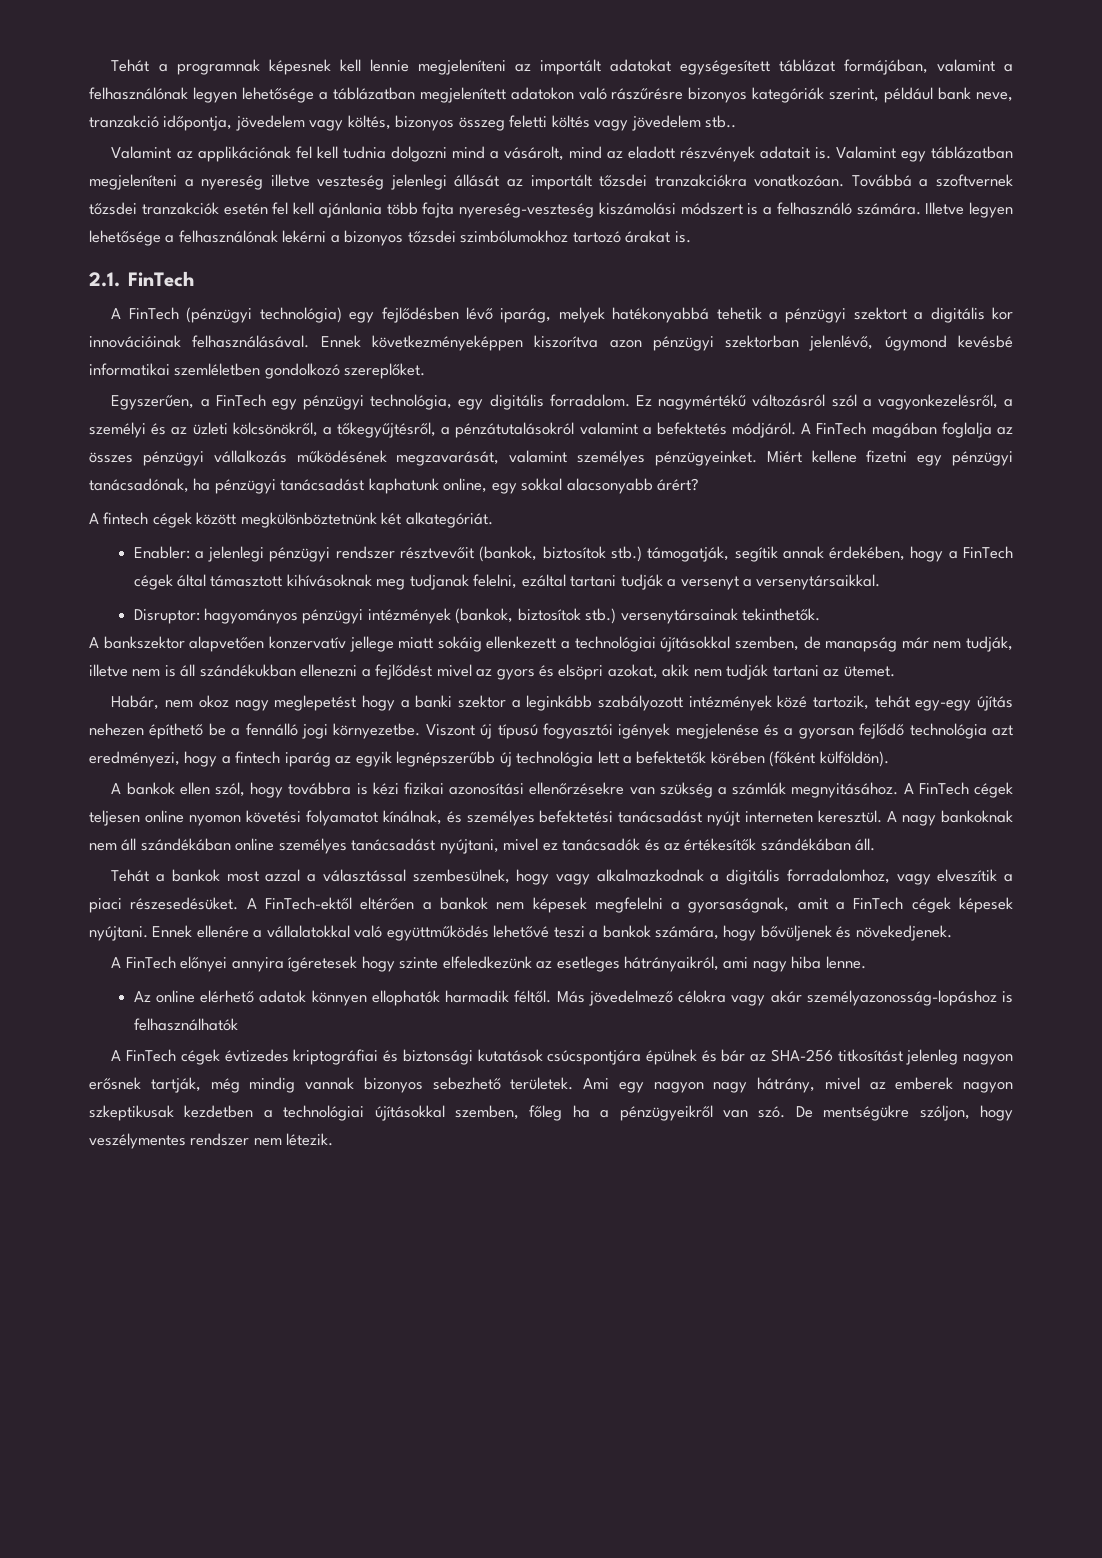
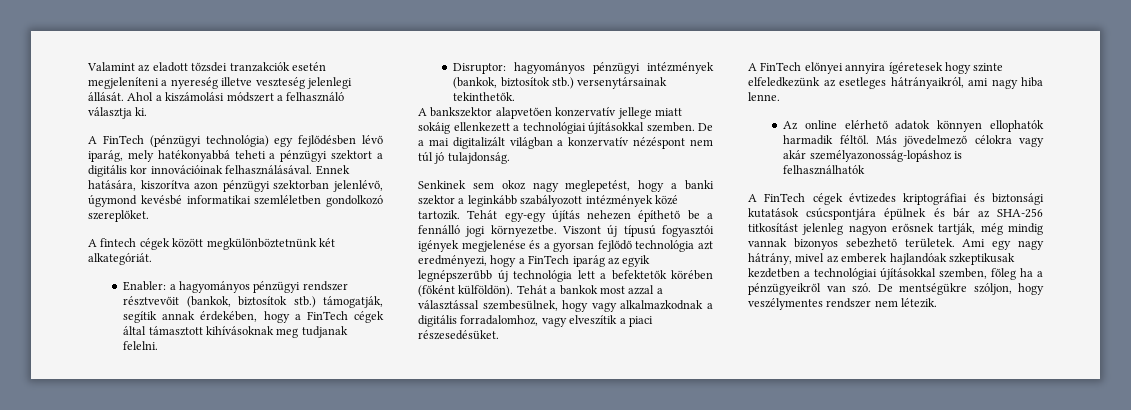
[111,59,1014,75] [89,87,1014,103] [89,115,737,131] [111,146,1014,162] Tehát a programnak képesnek kell lennie megjeleníteni az importált adatokat egységesített táblázat formájában, valamint a felhasználónak legyen lehetősége a táblázatban megjelenített adatokon való rászűrésre bizonyos kategóriák szerint, például bank neve, tranzakció időpontja, jövedelem vagy költés, bizonyos összeg feletti költés vagy jövedelem stb.. // Valamint az applikációnak fel kell tudnia dolgozni mind a vásárolt, mind az eladott részvények adatait is. Valamint egy táblázatban -> [87,62,326,72] Valamint az eladott tőzsdei tranzakciók esetén
[454,174,1013,190] [89,202,594,218] állását az importált tőzsdei tranzakciókra vonatkozóan. Továbbá a szoftvernek tőzsdei tranzakciók esetén fel kell ajánlania több fajta nyereség-veszteség -> [88,92,162,101] állását. Ahol a
[747,203,759,215] is -> (274, 97) none
[856,202,1013,218] [89,230,691,246] [89,271,195,287] számára. Illetve legyen lehetősége a felhasználónak lekérni a bizonyos tőzsdei szimbólumokhoz tartozó árakat is. // 2.1. FinTech -> [88,107,148,119] választja ki.
[558,307,762,323] melyek hatékonyabbá tehetik -> [127,150,266,162] mely hatékonyabbá teheti
[371,335,523,351] következményeképpen -> [88,180,136,191] hatására,
[111,394,1013,410] [89,422,1013,438] [89,450,1014,466] [89,478,700,494] // Egyszerűen, a FinTech egy pénzügyi technológia, egy digitális forradalom. Ez nagymértékű változásról szól a vagyonkezelésről, a személyi és az üzleti kölcsönökről, a tőkegyűjtésről, a pénzátutalásokról valamint a befektetés módjáról. A FinTech magában foglalja az összes pénzügyi vállalkozás működésének megzavarását, valamint személyes pénzügyeinket. Miért kellene fizetni egy pénzügyi tanácsadónak, ha pénzügyi tanácsadást kaphatunk online, egy sokkal alacsonyabb árért? -> (149, 216) none
[208,546,265,562] jelenlegi -> [178,281,250,293] hagyományos
[473,574,881,590] felelni, ezáltal tartani tudják a versenyt a versenytársaikkal. -> [123,341,159,350] felelni.
[734,636,1013,652] [89,664,895,680] [111,695,194,710] szemben, de manapság már nem tudják, illetve nem is áll szándékukban ellenezni a fejlődést mivel az gyors és elsöpri azokat, akik nem tudják tartani az ütemet. // Habár, nem -> [646,122,713,132] [418,137,713,149] [418,151,510,164] [418,180,494,189] szemben. De a mai digitalizált világban a konzervatív nézéspont nem túl jó tulajdonság. // Senkinek sem
[274,695,357,711] meglepetést -> [565,180,631,192] meglepetést,
[812,695,910,710] tartozik, tehát -> [418,210,498,220] tartozik. Tehát
[235,751,281,764] fintech -> [528,255,570,264] FinTech
[111,782,1014,798] [89,810,1014,826] [89,838,876,854] // A bankok ellen szól, hogy továbbra is kézi fizikai azonosítási ellenőrzésekre van szükség a számlák megnyitásához. A FinTech cégek teljesen online nyomon követési folyamatot kínálnak, és személyes befektetési tanácsadást nyújt interneten keresztül. A nagy bankoknak nem áll szándékában online személyes tanácsadást nyújtani, mivel ez tanácsadók és az értékesítők szándékában áll. // -> (514, 291) none
[246,897,1013,913] [89,925,952,941] A FinTech-ektől eltérően a bankok nem képesek megfelelni a gyorsaságnak, amit a FinTech cégek képesek nyújtani. Ennek ellenére a vállalatokkal való együttműködés lehetővé teszi a bankok számára, hogy bővüljenek és növekedjenek. -> (499, 335) none
[653,1082,704,1093] nagyon -> (1012, 245) none
[963,1082,1013,1093] nagyon -> [889,253,947,265] hajlandóak

